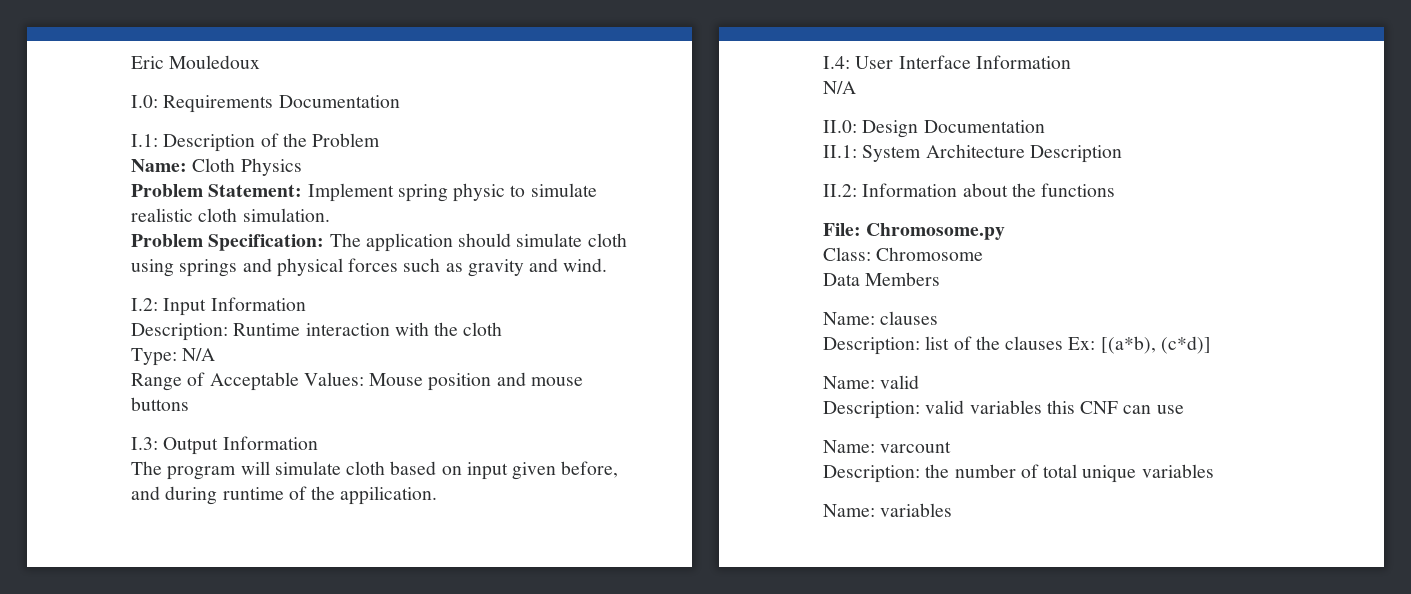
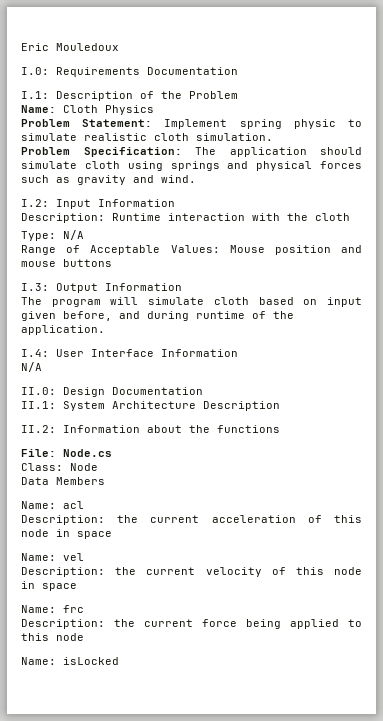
[340,486,438,505] appilication. -> [21,325,105,335] application.
[866,223,1006,240] Chromosome.py -> [63,449,112,457] Node.cs
[876,247,984,261] Chromosome -> [70,463,98,471] Node
[880,311,939,325] [823,336,1211,355] [823,375,920,389] [823,400,1184,419] [823,440,952,453] [823,464,1214,483] [823,503,953,517] clauses // Description: list of the clauses Ex: [(a*b), (c*d)] // Name: valid // Description: valid variables this CNF can use // Name: varcount // Description: the number of total unique variables // Name: variables -> [63,501,84,509] [21,515,362,525] [21,529,112,539] [21,553,84,561] [21,567,362,577] [21,581,77,591] [21,605,84,613] [21,619,362,629] [21,633,84,641] [21,657,119,665] acl // Description: the current acceleration of this node in space // Name: vel // Description: the current velocity of this node in space // Name: frc // Description: the current force being applied to this node // Name: isLocked

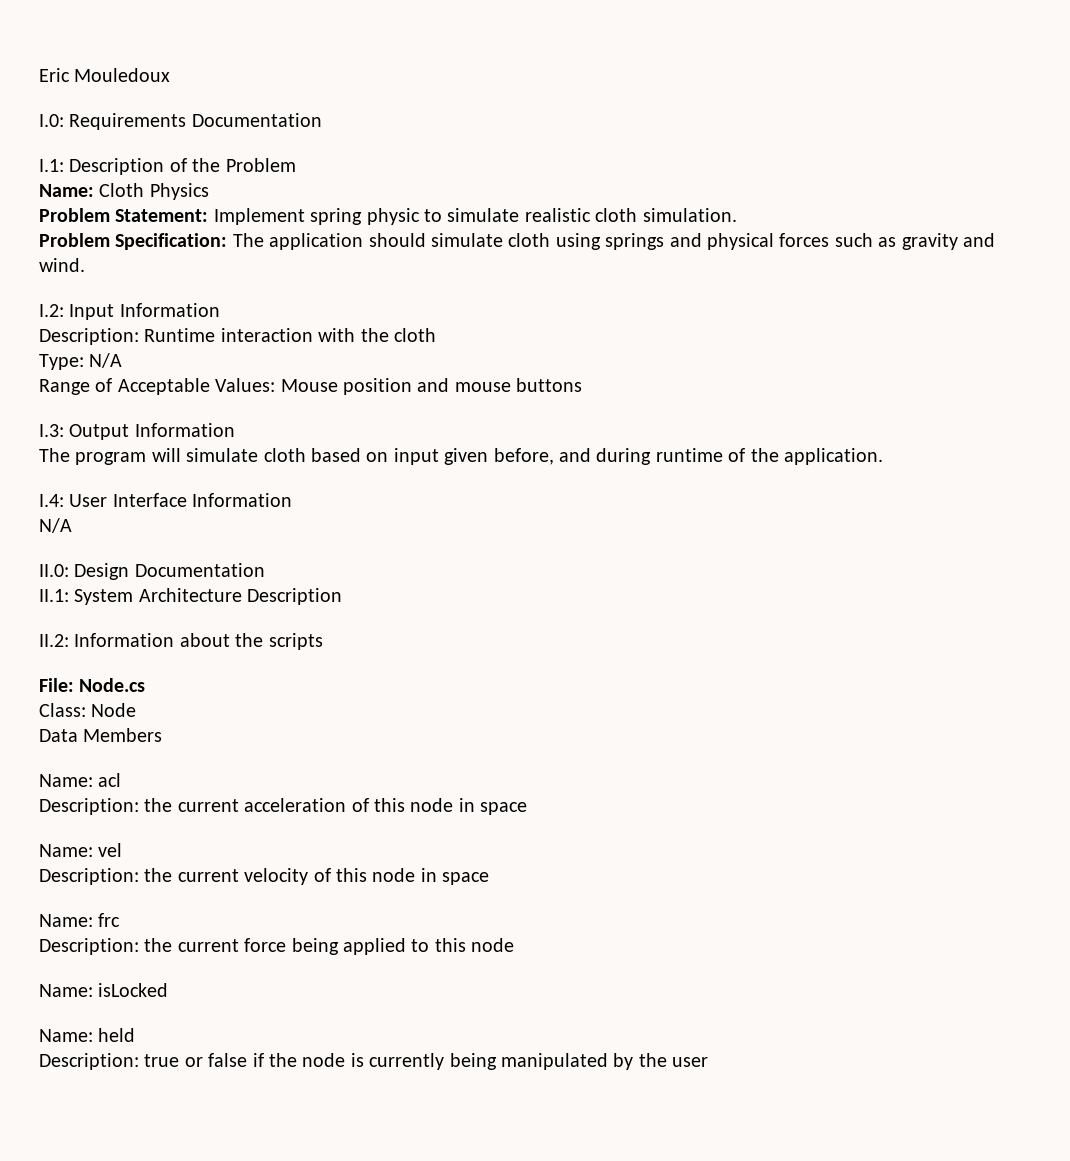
[217,425,280,433] functions -> [268,633,323,650] scripts
(119, 661) none -> [39,1028,136,1042] [39,1053,709,1070] // Name: held // Description: true or false if the node is currently being manipulated by the user

